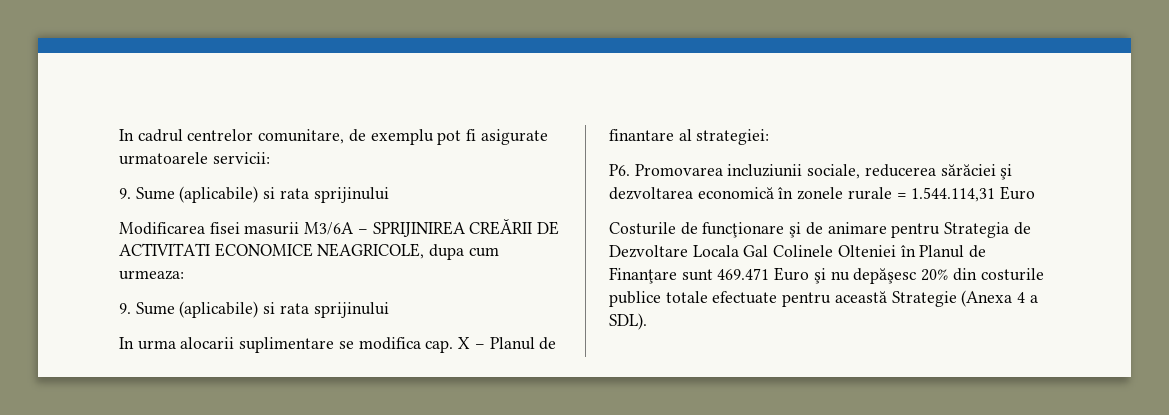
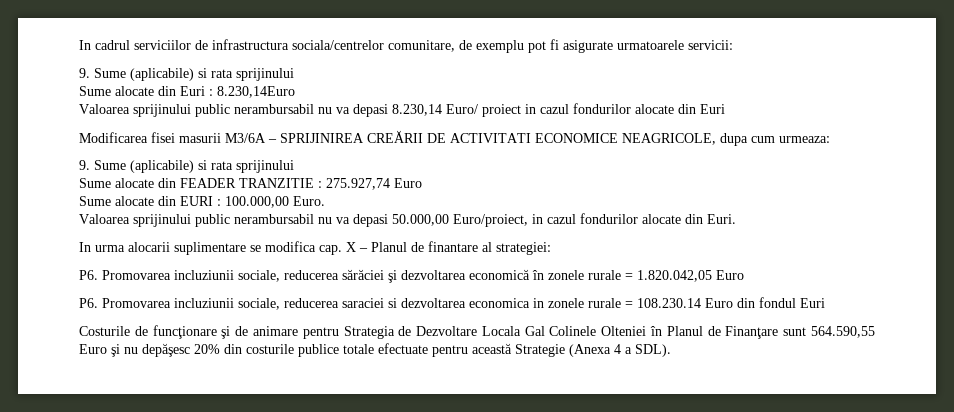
[187,129,254,141] centrelor -> [134,39,384,50] serviciilor de infrastructura sociala/centrelor
(389, 195) none -> [79,86,295,98] [79,103,725,117] // Sume alocate din Euri : 8.230,14Euro // Valoarea sprijinului public nerambursabil nu va depasi 8.230,14 Euro/ proiect in cazul fondurilor alocate din Euri
(389, 310) none -> [79,178,422,190] [79,196,325,208] [79,213,736,227] // Sume alocate din FEADER TRANZITIE : 275.927,74 Euro // Sume alocate din EURI : 100.000,00 Euro. // Valoarea sprijinului public nerambursabil nu va depasi 50.000,00 Euro/proiect, in cazul fondurilor alocate din Euri.
[911,186,1036,202] 1.544.114,31 Euro -> [637,270,744,282] [79,297,825,310] 1.820.042,05 Euro // P6. Promovarea incluziunii sociale, reducerea saraciei si dezvoltarea economica in zonele rurale = 108.230.14 Euro din fondul Euri
[717,268,770,280] 469.471 -> [810,326,875,338] 564.590,55

